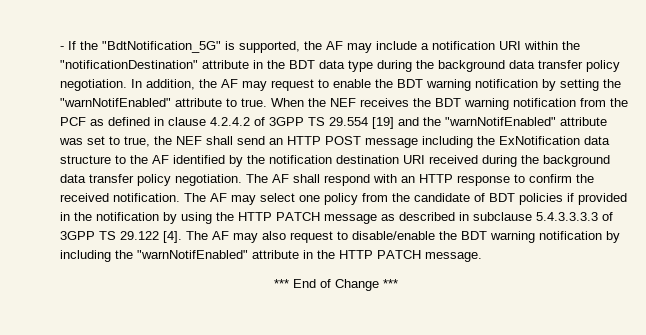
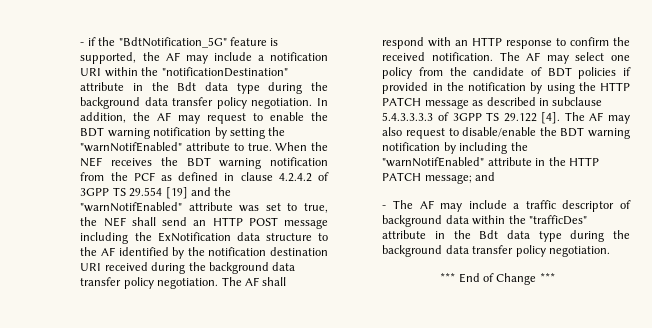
[59,41,76,50] - If -> [80,37,96,46] - if
(221, 47) none -> [229,37,267,46] feature
[288,60,315,69] BDT -> [177,82,197,91] Bdt
[424,252,482,262] message. -> [424,172,496,184] [382,200,631,212] [382,215,587,227] [382,230,630,242] [382,245,610,257] message; and // - The AF may include a traffic descriptor of background data within the "trafficDes" attribute in the Bdt data type during the background data transfer policy negotiation.

